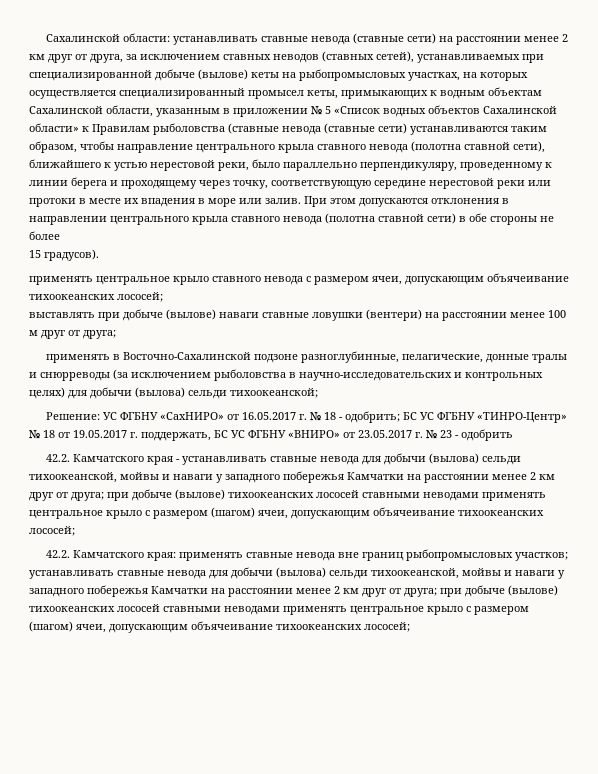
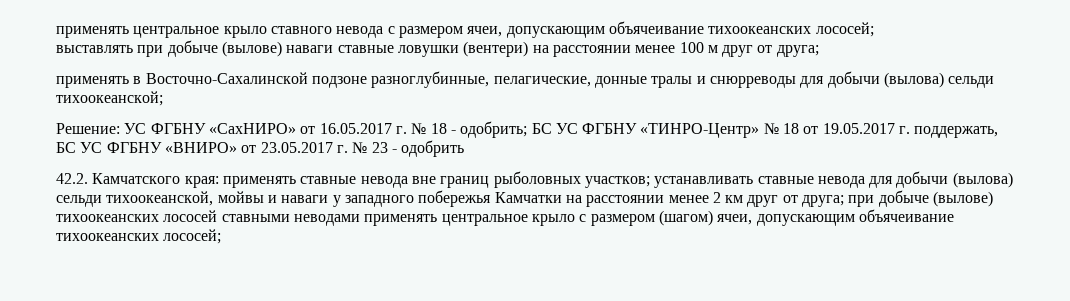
[46,33,569,45] [29,51,544,63] [29,69,528,81] [29,87,542,99] [29,105,557,117] [29,123,547,135] [29,141,545,153] [29,159,552,171] [29,177,551,189] [29,196,509,207] [29,213,554,225] [29,231,60,240] [29,249,99,261] Сахалинской области: устанавливать ставные невода (ставные сети) на расстоянии менее 2 км друг от друга, за исключением ставных неводов (ставных сетей), устанавливаемых при специализированной добыче (вылове) кеты на рыбопромысловых участках, на которых осуществляется специализированный промысел кеты, примыкающих к водным объектам Сахалинской области, указанным в приложении № 5 «Список водных объектов Сахалинской области» к Правилам рыболовства (ставные невода (ставные сети) устанавливаются таким образом, чтобы направление центрального крыла ставного невода (полотна ставной сети), ближайшего к устью нерестовой реки, было параллельно перпендикуляру, проведенному к линии берега и проходящему через точку, соответствующую середине нерестовой реки или протоки в месте их впадения в море или залив. При этом допускаются отклонения в направлении центрального крыла ставного невода (полотна ставной сети) в обе стороны не более // 15 градусов). // -> (56, 32) none
[113,369,543,381] [29,387,65,399] (за исключением рыболовства в научно-исследовательских и контрольных целях) -> (796, 82) none
[46,453,522,465] [29,471,555,483] [29,489,546,501] [29,507,544,519] [29,526,75,536] // 42.2. Камчатского края - устанавливать ставные невода для добычи (вылова) сельди тихоокеанской, мойвы и наваги у западного побережья Камчатки на расстоянии менее 2 км друг от друга; при добыче (вылове) тихоокеанских лососей ставными неводами применять центральное крыло с размером (шагом) ячеи, допускающим объячеивание тихоокеанских лососей; -> (465, 148) none
[406,549,514,561] рыбопромысловых -> [493,171,581,188] рыболовных

